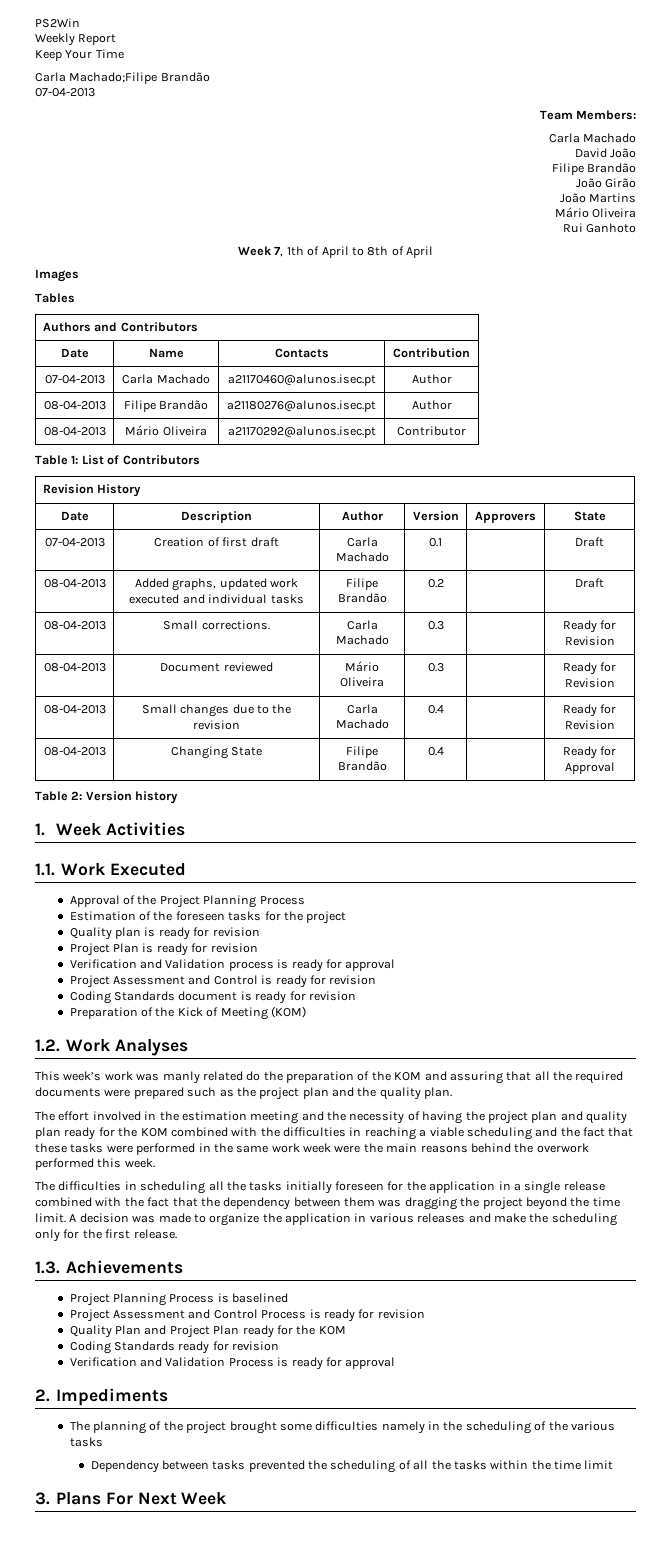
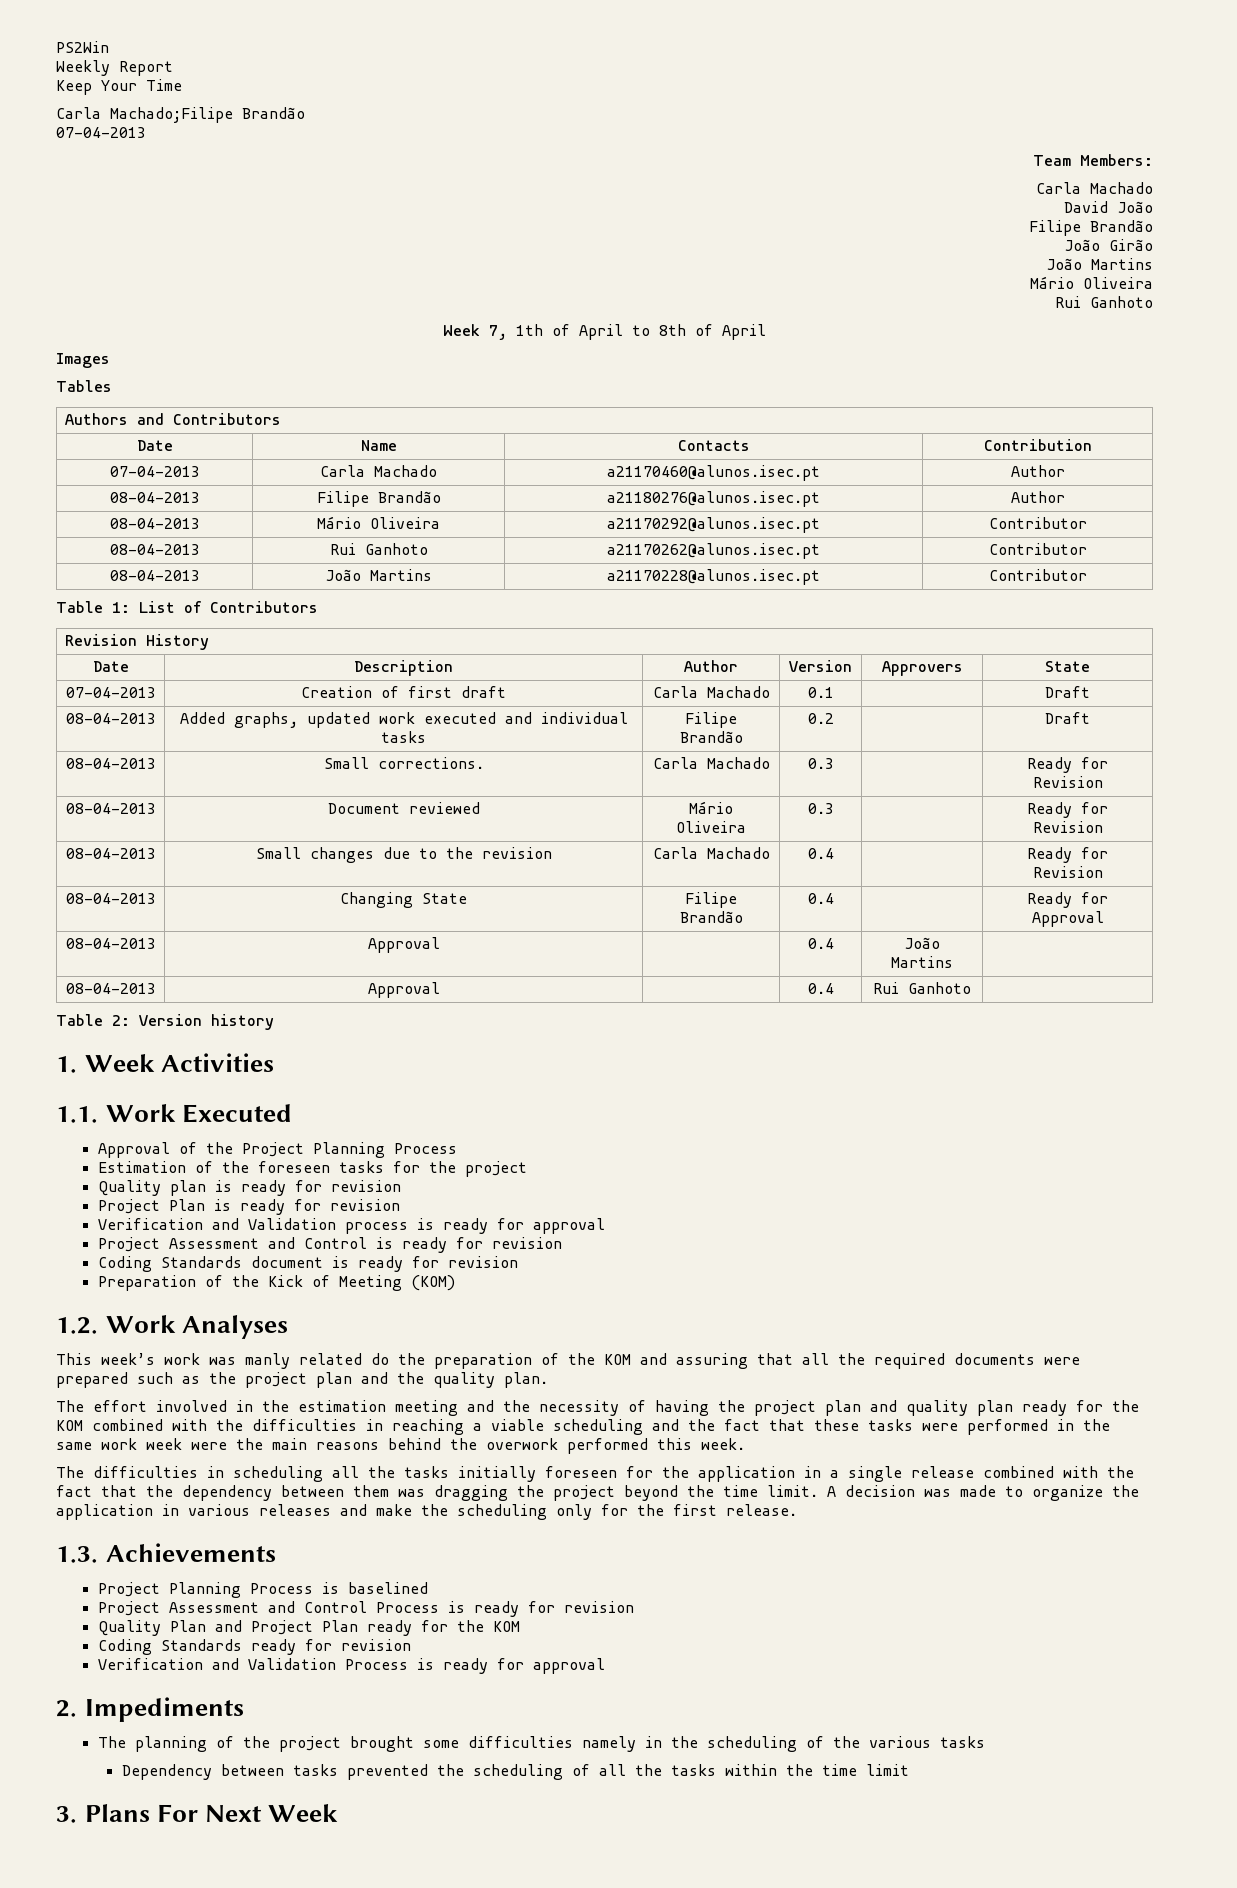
(466, 431) none -> [109,544,200,555] [329,543,428,555] [607,543,820,559] [988,543,1087,555] [109,570,200,581] [325,569,432,581] [607,569,820,585] [988,569,1087,581] // 08-04-2013 | Rui Ganhoto | a21170262@alunos.isec.pt | Contributor // 08-04-2013 | João Martins | a21170228@alunos.isec.pt | Contributor
(615, 768) none -> [65,938,156,949] [367,937,440,953] [807,938,834,949] [904,937,940,949] [891,956,953,968] [65,983,156,994] [367,982,440,998] [807,983,834,994] [873,982,971,994] // 08-04-2013 | Approval | | 0.4 | João Martins | // 08-04-2013 | Approval | | 0.4 | Rui Ganhoto |

